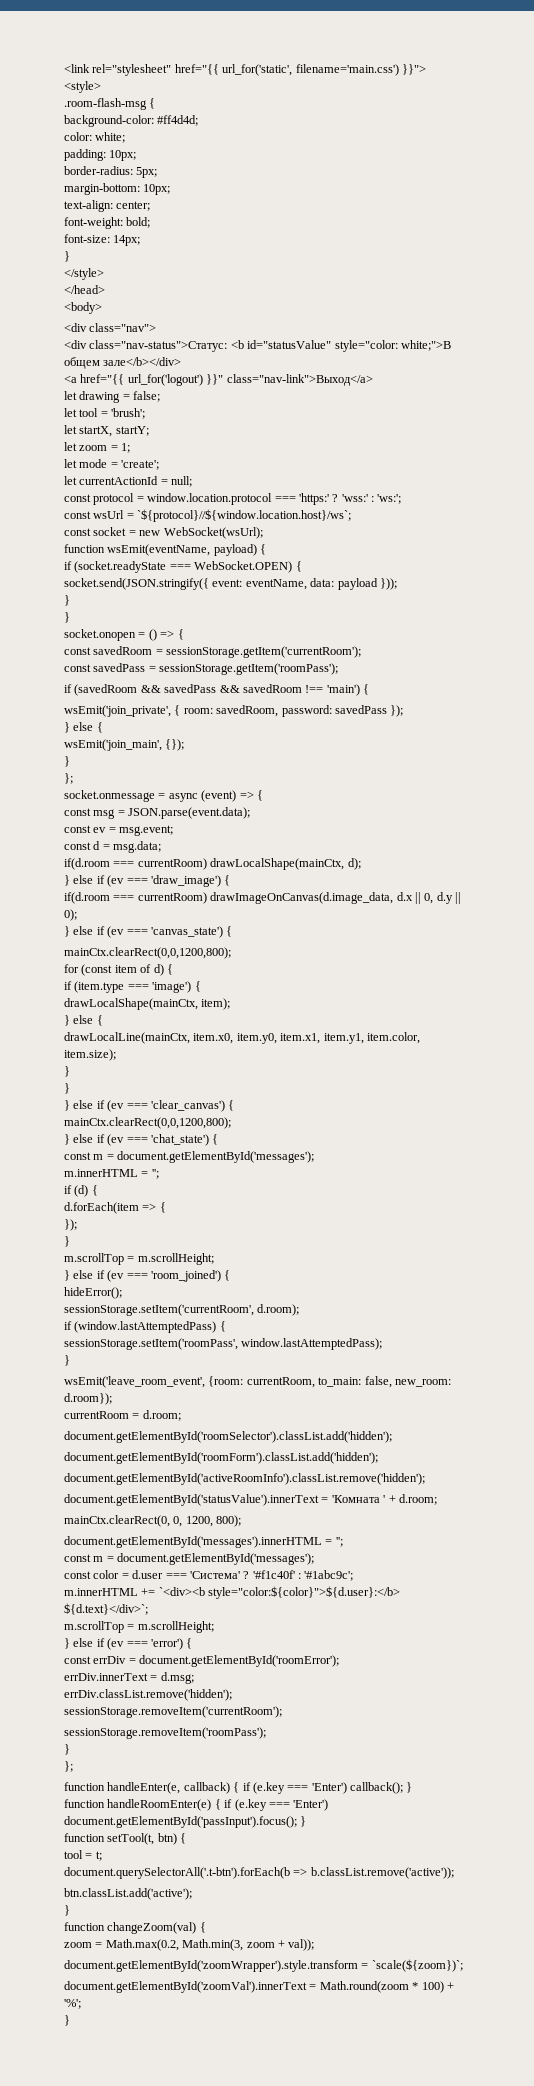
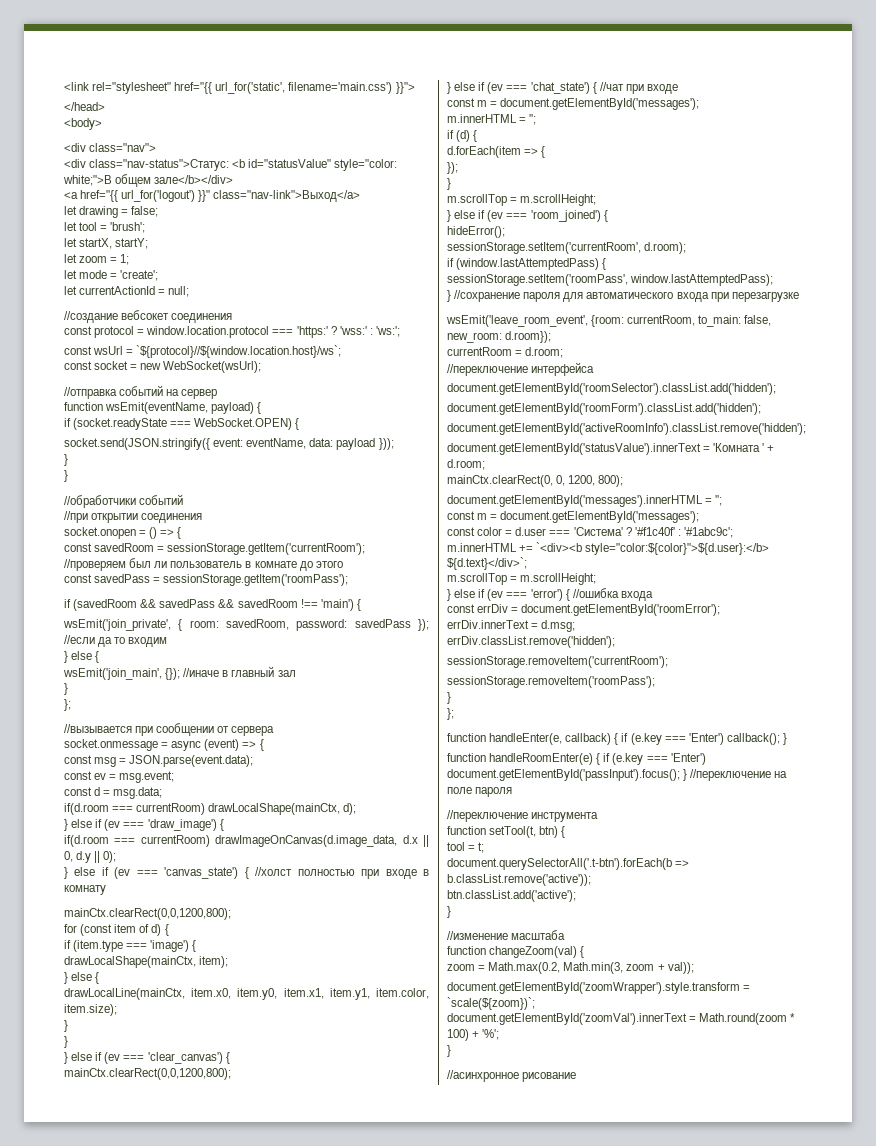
[64,81,101,93] [64,98,156,110] [64,115,199,127] [64,132,126,143] [64,149,137,161] [64,166,158,178] [64,183,171,195] [64,200,151,212] [64,217,151,229] [64,234,141,246] [64,251,70,262] [64,268,104,280] // <style> // .room-flash-msg { // background-color: #ff4d4d; // color: white; // padding: 10px; // border-radius: 5px; // margin-bottom: 10px; // text-align: center; // font-weight: bold; // font-size: 14px; // } // </style> -> (415, 88) none
(193, 481) none -> [64,310,233,323] // //создание вебсокет соединения
(263, 533) none -> [64,385,218,399] // //отправка событий на сервер
(70, 617) none -> [64,494,184,508] [64,511,203,523] // //обработчики событий // //при открытии соединения
(362, 652) none -> [64,558,343,571] //проверяем был ли пользователь в комнате до этого
(404, 711) none -> [64,635,168,647] //если да то входим
[64,756,70,767] [64,773,73,784] // } // }; -> [183,666,296,677] [64,683,68,695] [64,699,71,711] [64,723,275,736] //иначе в главный зал // } // }; // //вызывается при сообщении от сервера
(233, 931) none -> [255,867,429,879] [64,885,106,895] //холст полностью при входе в комнату
(219, 1139) none -> [599,82,678,94] //чат при входе
(70, 1360) none -> [454,290,799,302] //сохранение пароля для автоматического входа при перезагрузке
(181, 1415) none -> [447,362,595,376] // //переключение интерфейса
(193, 1643) none -> [572,588,653,601] //ошибка входа
(307, 1821) none -> [690,769,788,781] [447,787,513,797] [447,810,599,822] //переключение на поле пароля // //переключение инструмента
(70, 1910) none -> [447,930,566,940] // //изменение масштаба
(70, 2020) none -> [447,1070,577,1082] // //асинхронное рисование

